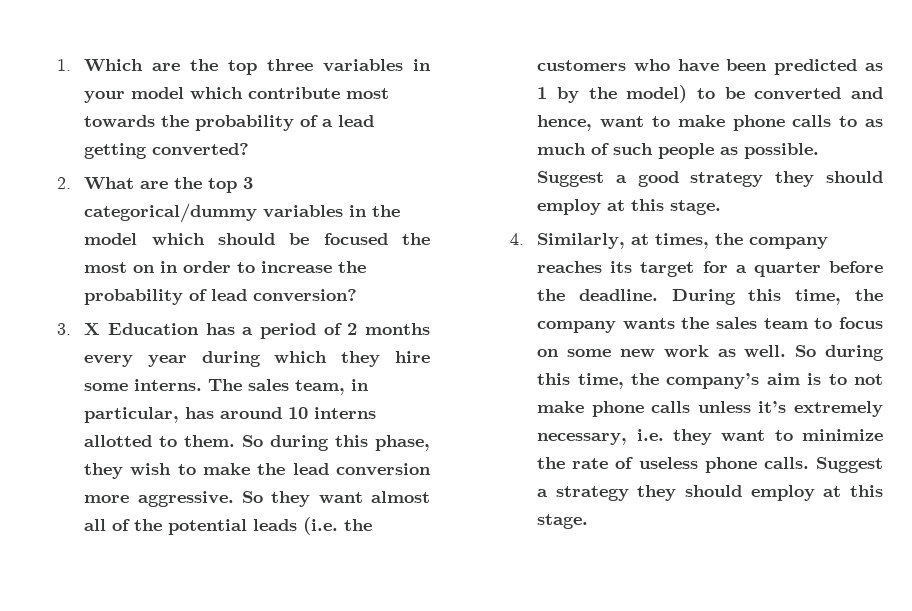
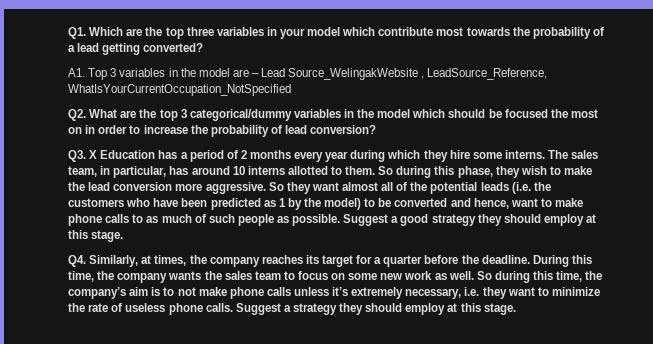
[56,59,71,71] 1. -> [68,27,87,39] Q1.
[56,177,71,189] 2. -> [68,68,548,80] [68,84,292,96] [68,109,87,121] A1. Top 3 variables in the model are – Lead Source_WelingakWebsite , LeadSource_Reference, WhatIsYourCurrentOccupation_NotSpecified // Q2.
[56,323,71,335] 3. -> [68,150,87,162] Q3.
[509,233,524,245] 4. -> [68,255,87,267] Q4.

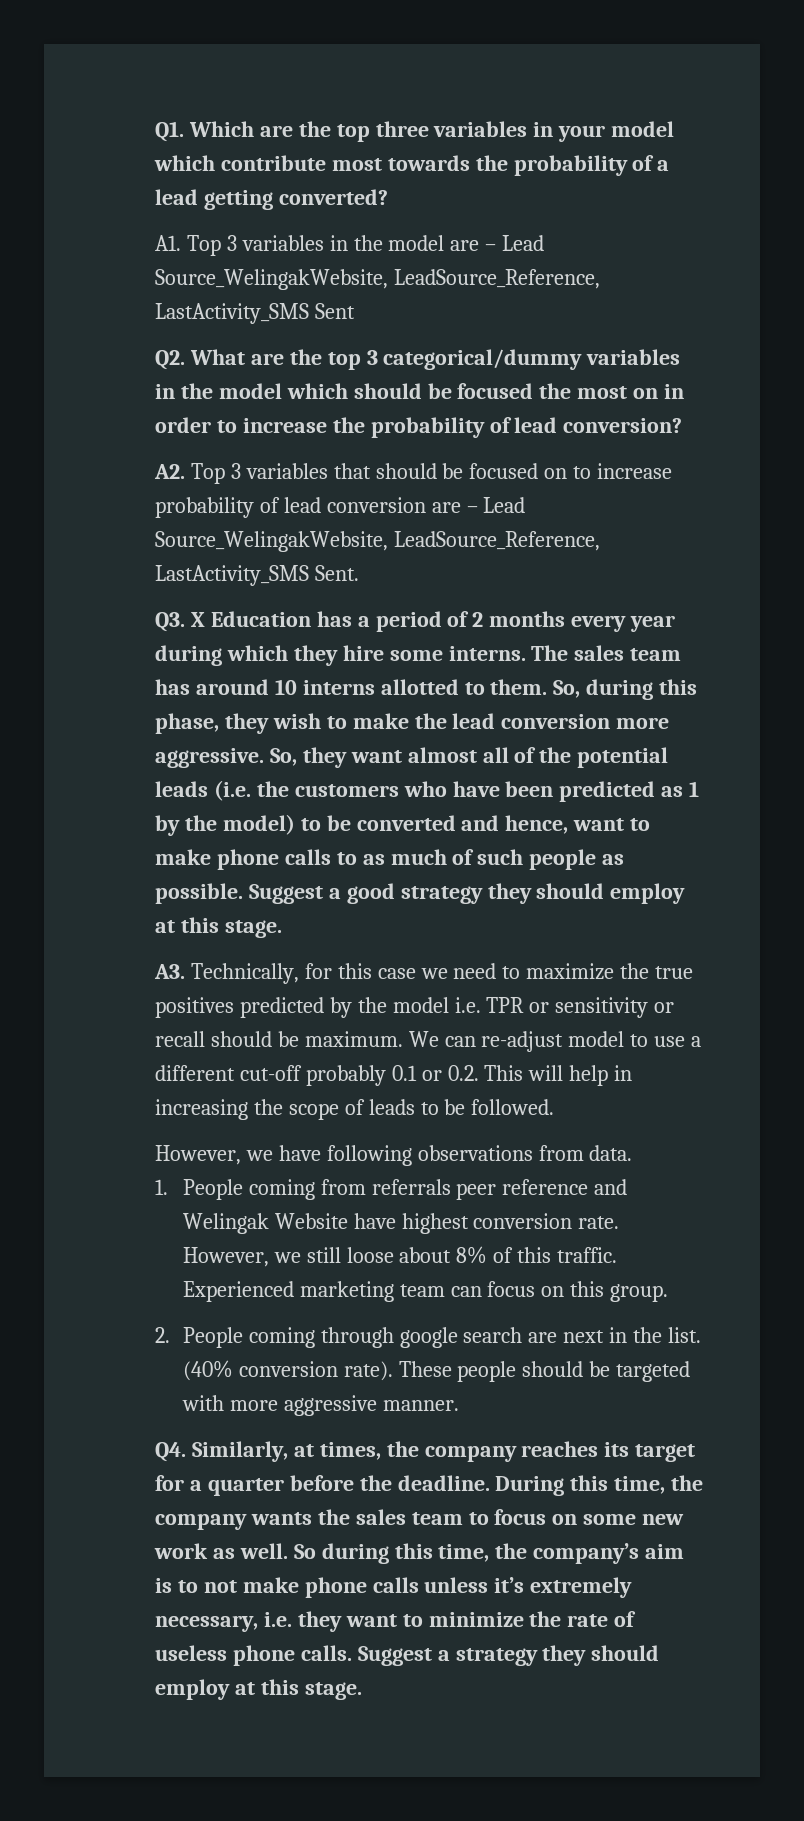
[288,68,548,80] [68,84,292,96] Source_WelingakWebsite , LeadSource_Reference, WhatIsYourCurrentOccupation_NotSpecified -> [154,269,600,290] [154,303,355,324] Source_WelingakWebsite, LeadSource_Reference, LastActivity_SMS Sent
(377, 129) none -> [153,463,673,484] [154,497,526,518] [154,531,600,552] [154,565,359,586] // A2. Top 3 variables that should be focused on to increase probability of lead conversion are – Lead Source_WelingakWebsite, LeadSource_Reference, LastActivity_SMS Sent.
[68,166,167,178] team, in particular, -> [630,648,682,661] team
[378,166,394,175] So -> [553,680,581,698] So,
[268,182,284,191] So -> [269,748,297,766] So,
(124, 236) none -> [153,963,694,984] [154,997,675,1018] [154,1031,702,1052] [154,1065,633,1086] [154,1099,555,1120] [154,1145,633,1166] [154,1179,628,1200] [182,1213,620,1234] [182,1246,618,1267] [182,1281,669,1302] [154,1327,702,1348] [182,1360,691,1382] [181,1395,459,1416] // A3. Technically, for this case we need to maximize the true positives predicted by the model i.e. TPR or sensitivity or recall should be maximum. We can re-adjust model to use a different cut-off probably 0.1 or 0.2. This will help in increasing the scope of leads to be followed. // However, we have following observations from data. // 1. People coming from referrals peer reference and Welingak Website have highest conversion rate. However, we still loose about 8% of this traffic. Experienced marketing team can focus on this group. // 2. People coming through google search are next in the list. (40% conversion rate). These people should be targeted with more aggressive manner.

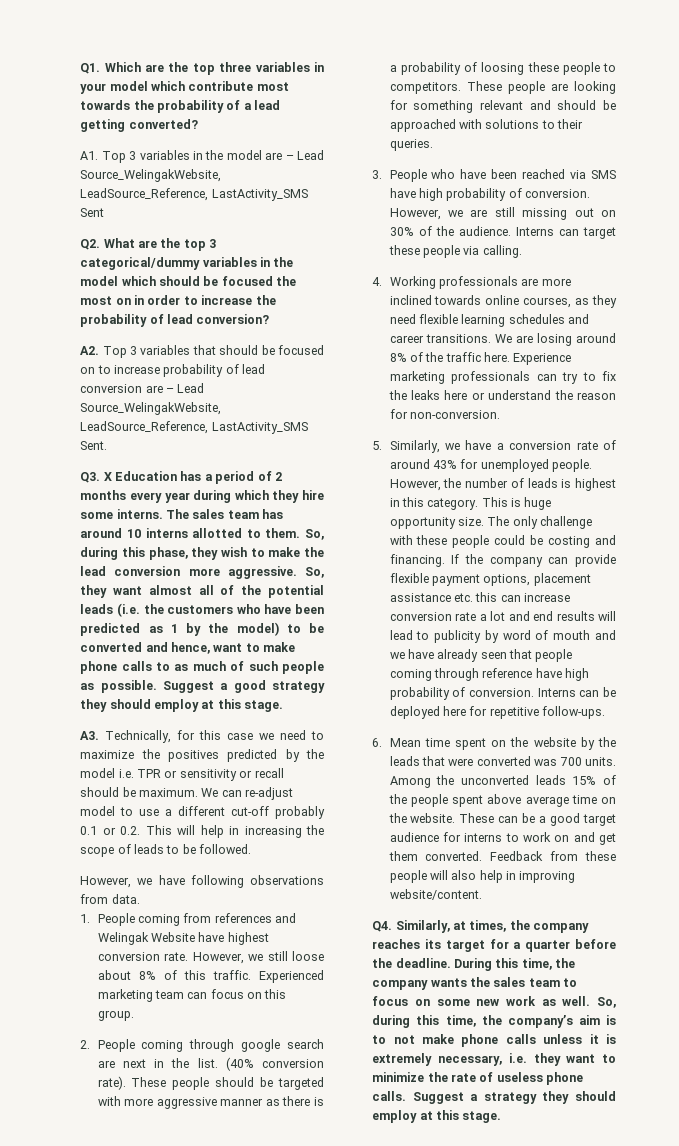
[655,966,694,979] true -> (160, 754) none
[371,1179,589,1200] referrals peer reference -> [214,913,272,923] references
[382,1400,459,1411] manner. -> [220,1096,324,1106] [389,62,616,75] [389,81,616,94] [389,100,616,113] [389,119,584,132] [389,139,433,151] [372,169,616,182] [389,188,591,201] [389,207,616,220] [389,226,616,239] [388,245,522,258] [372,276,571,289] [389,295,617,308] [389,314,590,327] [389,333,616,346] [389,352,572,365] [389,371,616,384] [388,390,616,400] [389,409,500,419] [372,440,616,453] [389,459,593,472] [389,478,616,491] [389,497,552,510] [389,516,593,529] [389,535,616,548] [389,554,616,567] [389,573,591,586] [389,592,571,602] [389,611,616,621] [389,630,616,643] [389,649,573,662] [389,668,590,681] [389,687,616,700] [389,706,606,719] [372,737,616,750] [389,756,616,766] [389,775,616,788] [388,794,616,807] [388,813,616,826] [389,832,616,845] [388,851,616,861] [389,870,576,883] [389,889,482,900] manner as there is a probability of loosing these people to competitors. These people are looking for something relevant and should be approached with solutions to their queries. // 3. People who have been reached via SMS have high probability of conversion. However, we are still missing out on 30% of the audience. Interns can target these people via calling. // 4. Working professionals are more inclined towards online courses, as they need flexible learning schedules and career transitions. We are losing around 8% of the traffic here. Experience marketing professionals can try to fix the leaks here or understand the reason for non-conversion. // 5. Similarly, we have a conversion rate of around 43% for unemployed people. However, the number of leads is highest in this category. This is huge opportunity size. The only challenge with these people could be costing and financing. If the company can provide flexible payment options, placement assistance etc. this can increase conversion rate a lot and end results will lead to publicity by word of mouth and we have already seen that people coming through reference have high probability of conversion. Interns can be deployed here for repetitive follow-ups. // 6. Mean time spent on the website by the leads that were converted was 700 units. Among the unconverted leads 15% of the people spent above average time on the website. These can be a good target audience for interns to work on and get them converted. Feedback from these people will also help in improving website/content.
[293,1544,316,1559] So -> [597,997,616,1008] So,
[494,1577,525,1593] it’s -> [589,1034,616,1044] it is

